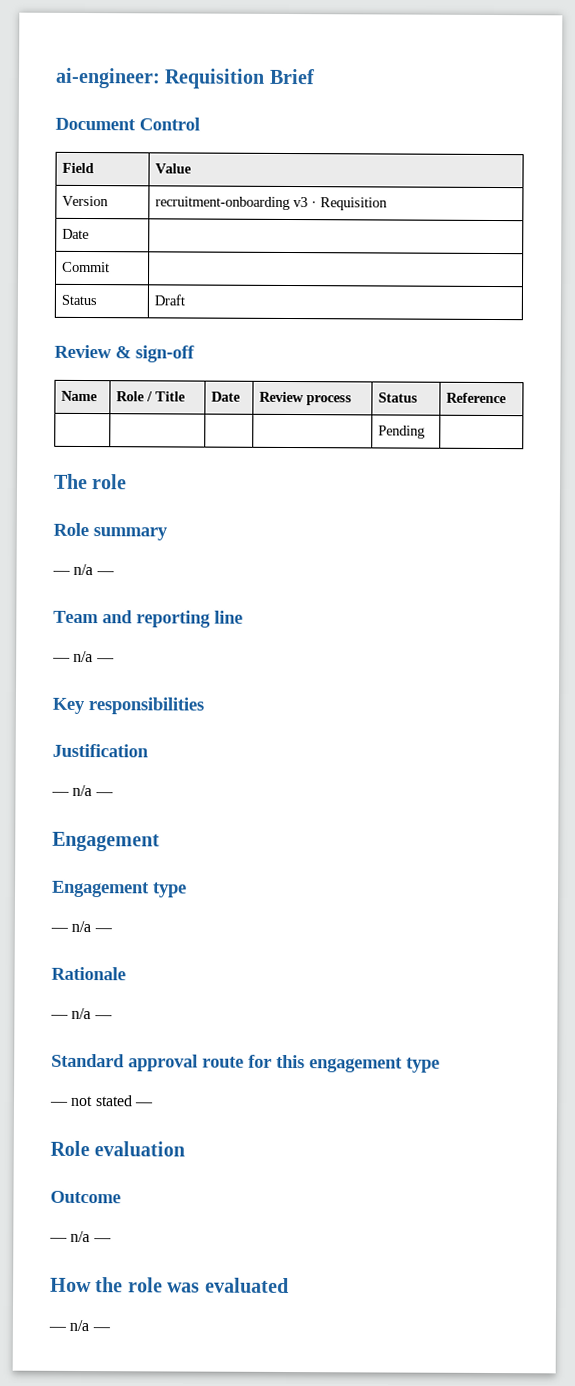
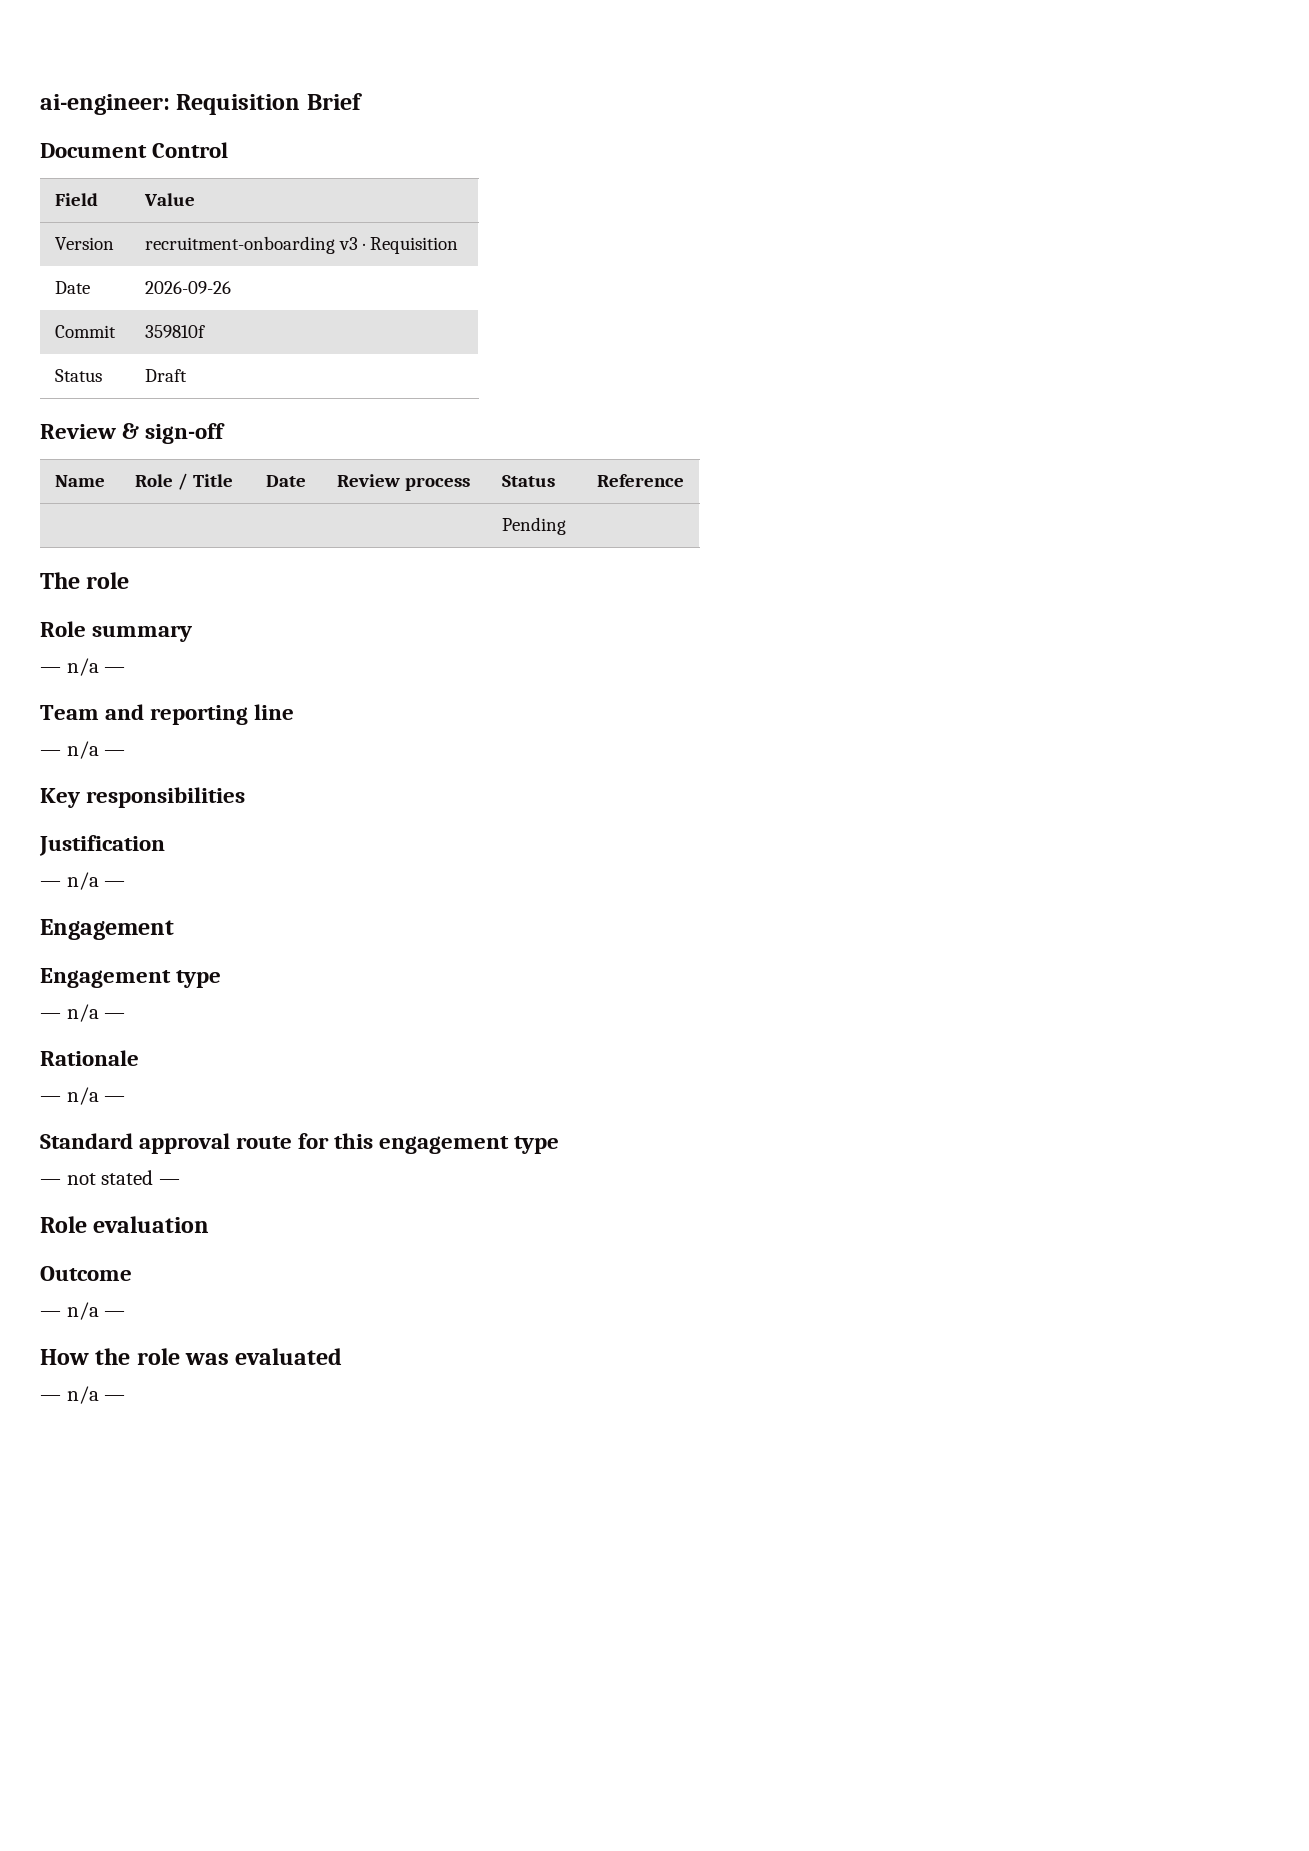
(90, 234) none -> [144,281,231,294] 2026-09-26
(111, 267) none -> [144,325,205,338] 359810f

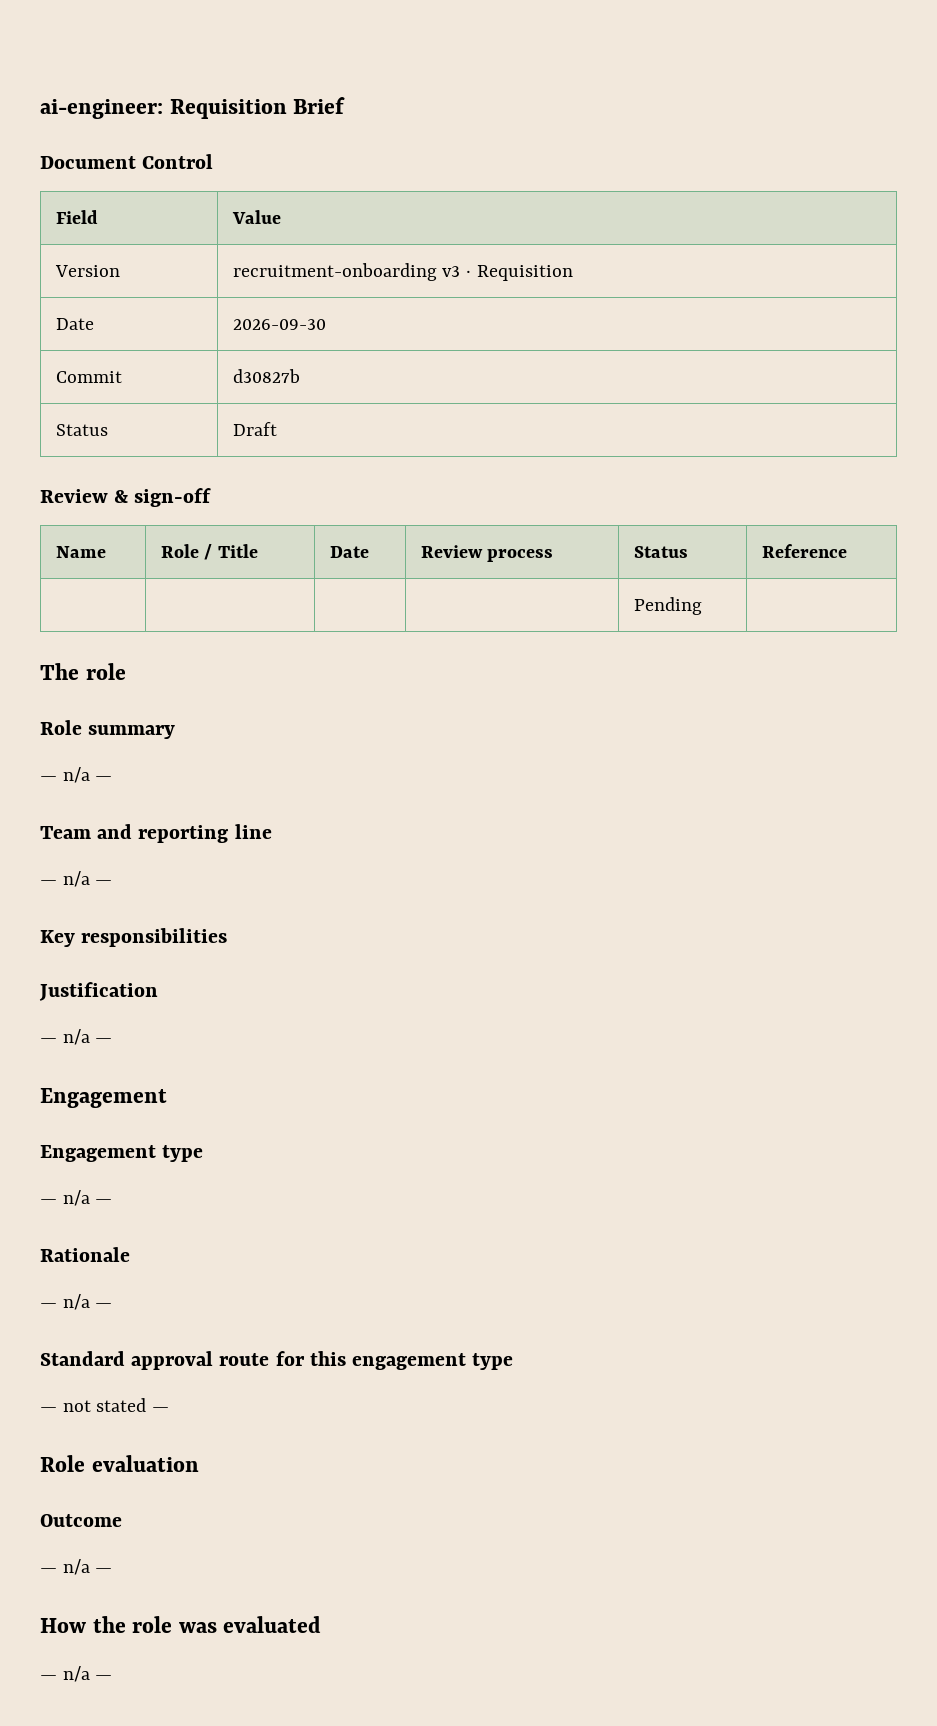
[144,281,231,294] 2026-09-26 -> [232,319,326,330] 2026-09-30
[144,325,205,338] 359810f -> [232,369,300,383] d30827b

